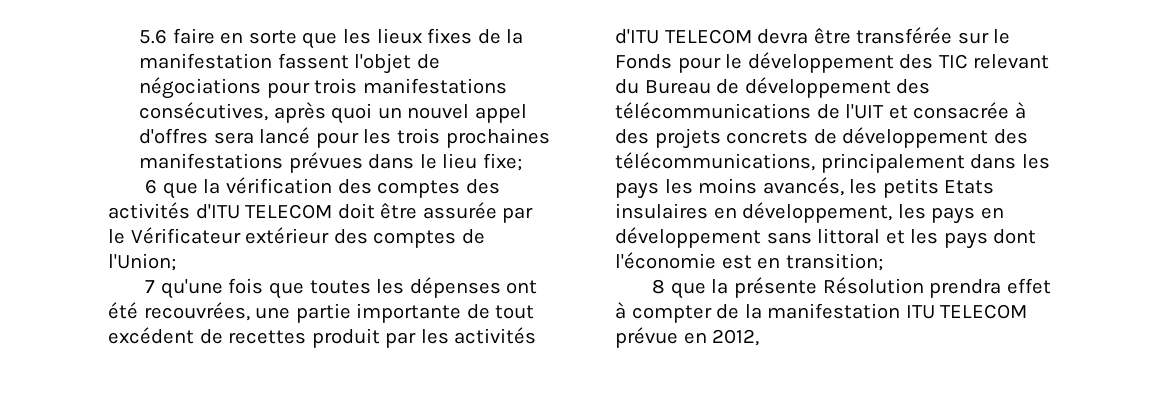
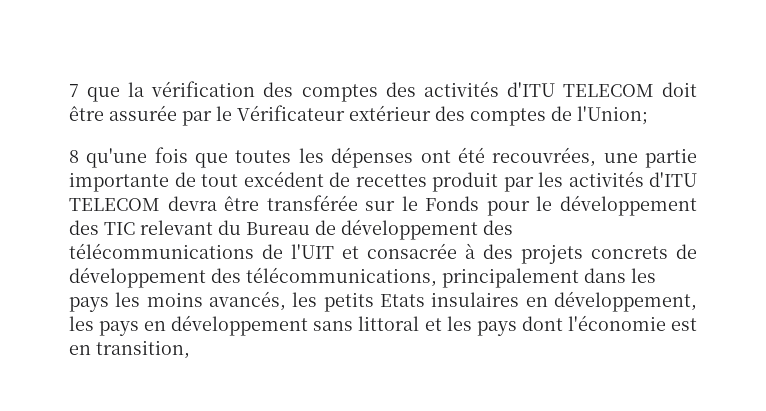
[139,28,524,49] [139,53,440,74] [139,77,507,99] [139,102,527,124] [139,127,550,148] [139,152,522,173] [145,179,158,194] 5.6 faire en sorte que les lieux fixes de la manifestation fassent l'objet de négociations pour trois manifestations consécutives, après quoi un nouvel appel d'offres sera lancé pour les trois prochaines manifestations prévues dans le lieu fixe; // 6 -> [69,84,79,97] 7
[145,280,156,293] 7 -> [69,150,79,163] 8
[785,253,883,271] [652,277,1051,299] [615,302,1028,323] [615,327,760,348] transition; // 8 que la présente Résolution prendra effet à compter de la manifestation ITU TELECOM prévue en 2012, -> [96,340,190,359] transition,

